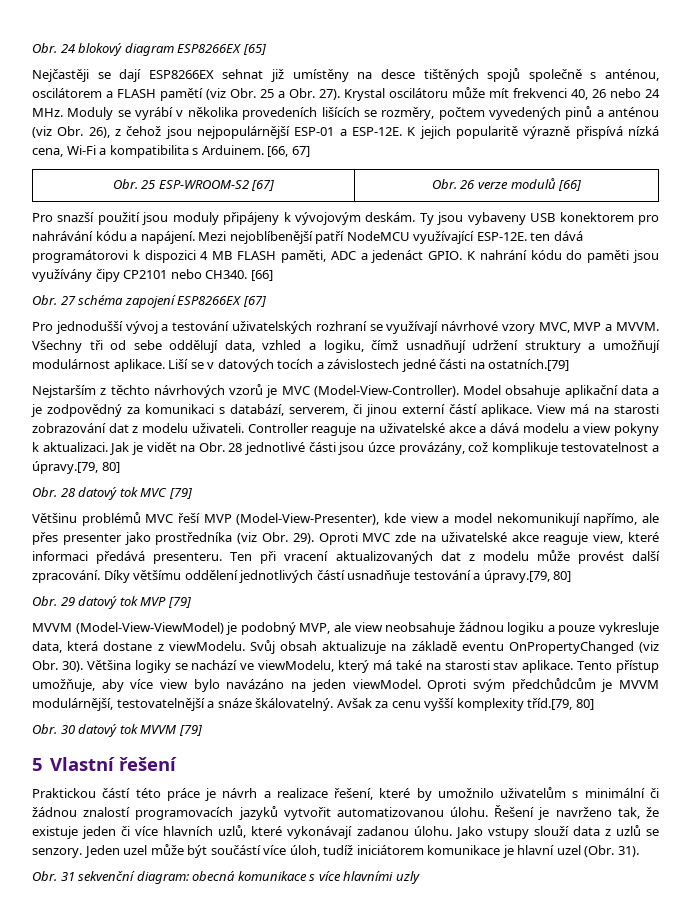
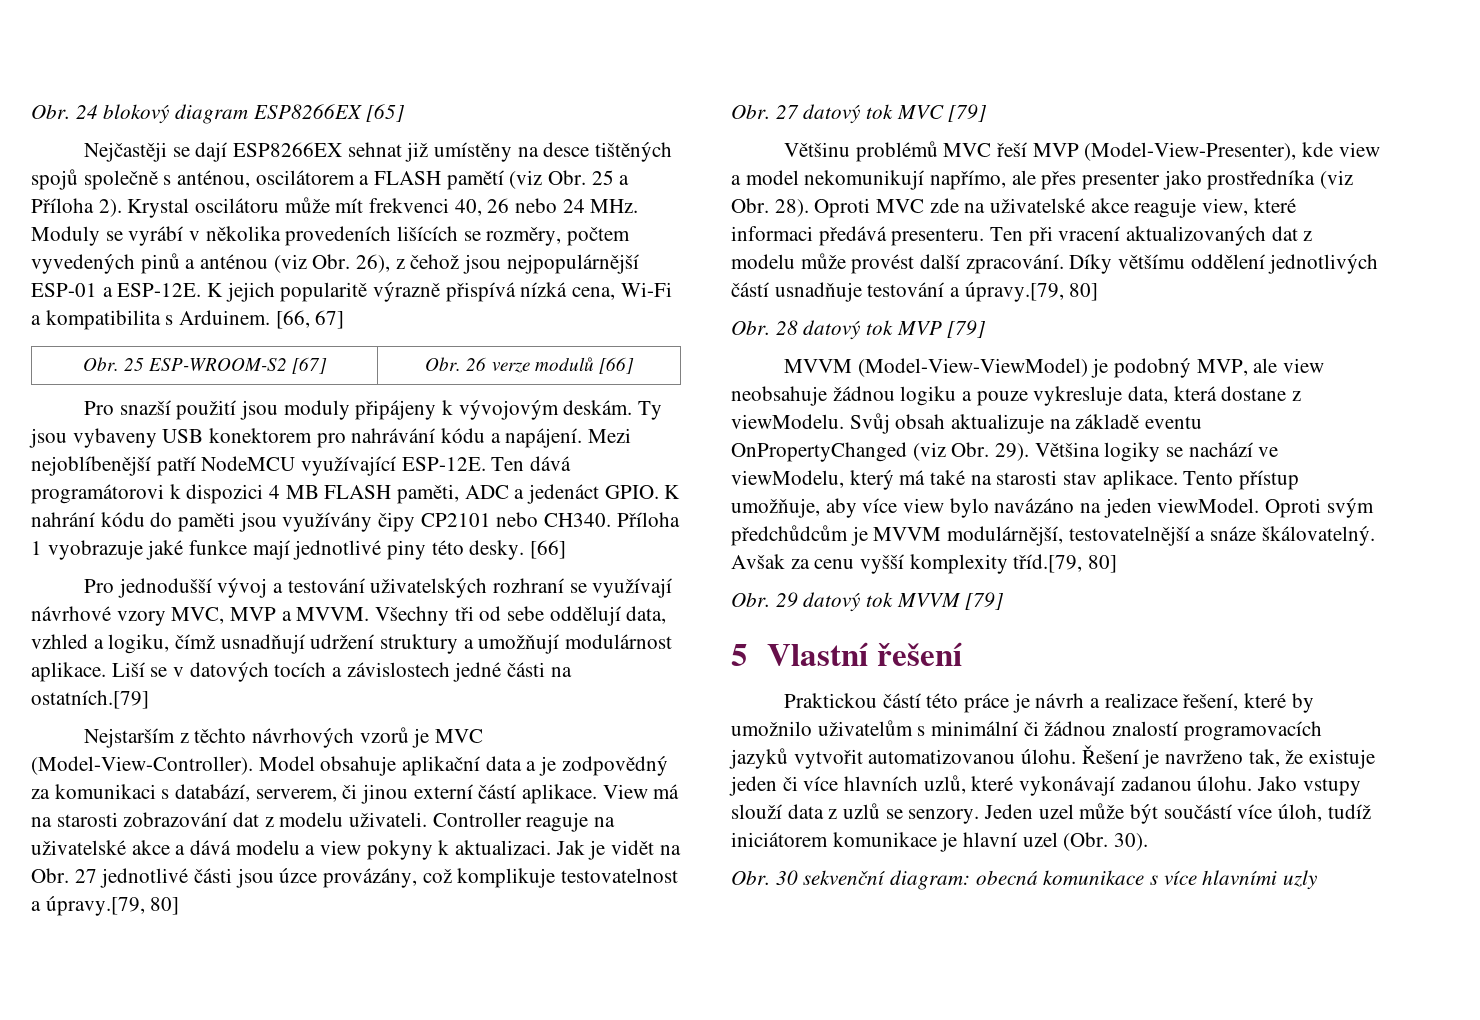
[289,88,340,100] Obr. 27). -> [31,198,122,217] Příloha 2).
[530,232,551,241] ten -> [491,457,525,471] Ten
[250,270,273,281] [32,295,266,308] [66] // Obr. 27 schéma zapojení ESP8266EX [67] -> [616,512,680,527] [31,540,567,560] Příloha 1 vyobrazuje jaké funkce mají jednotlivé piny této desky. [66]
[228,443,243,452] 28 -> [74,869,97,883] 27
[60,488,76,497] 28 -> [775,105,799,119] 27
[292,533,314,544] 29). -> [774,199,809,217] 28).
[60,597,75,606] 29 -> [775,320,798,335] 28
[61,661,83,672] 30). -> [995,443,1030,461] 29).
[60,725,75,734] 30 -> [775,592,798,607] 29
[617,846,639,857] [32,871,75,881] 31). // Obr. 31 -> [1114,833,1149,851] [731,870,798,885] 30). // Obr. 30

